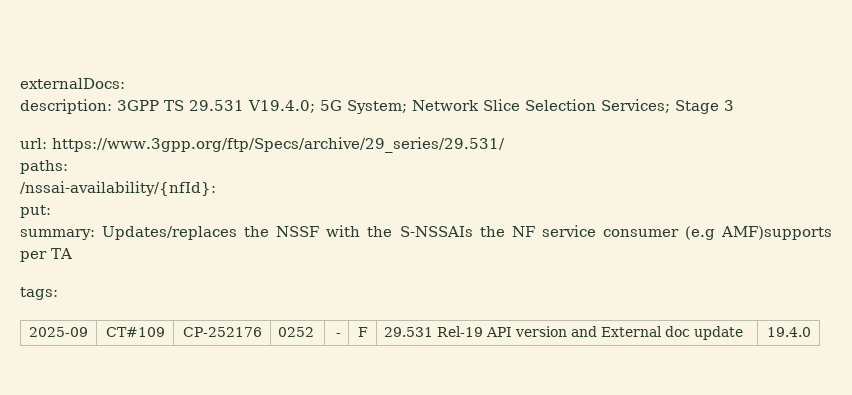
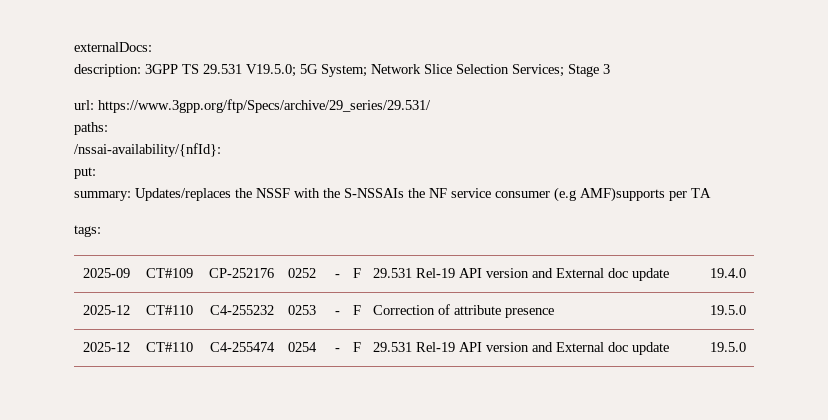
[248,100,315,113] V19.4.0; -> [246,64,296,77] V19.5.0;
(811, 332) none -> [82,305,130,315] [145,305,193,315] [209,305,274,315] [287,305,316,315] [335,311,341,315] [352,305,361,315] [372,304,554,318] [709,305,746,315] [82,342,130,352] [145,342,193,352] [209,342,275,352] [287,342,317,352] [335,348,341,352] [352,342,361,352] [372,342,669,355] [709,342,746,352] // 2025-12 | CT#110 | C4-255232 | 0253 | - | F | Correction of attribute presence | 19.5.0 // 2025-12 | CT#110 | C4-255474 | 0254 | - | F | 29.531 Rel-19 API version and External doc update | 19.5.0

